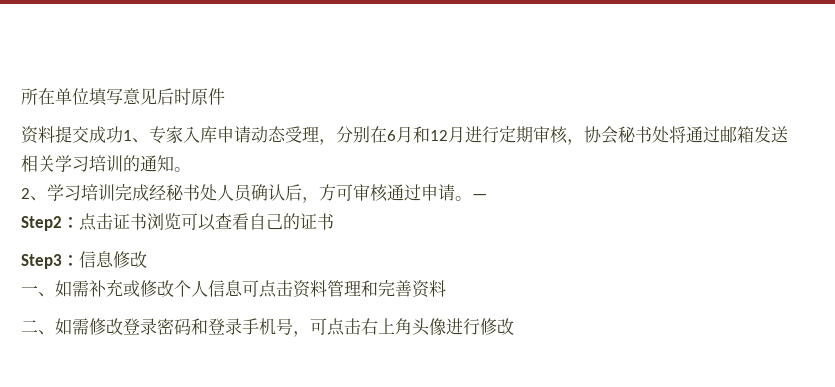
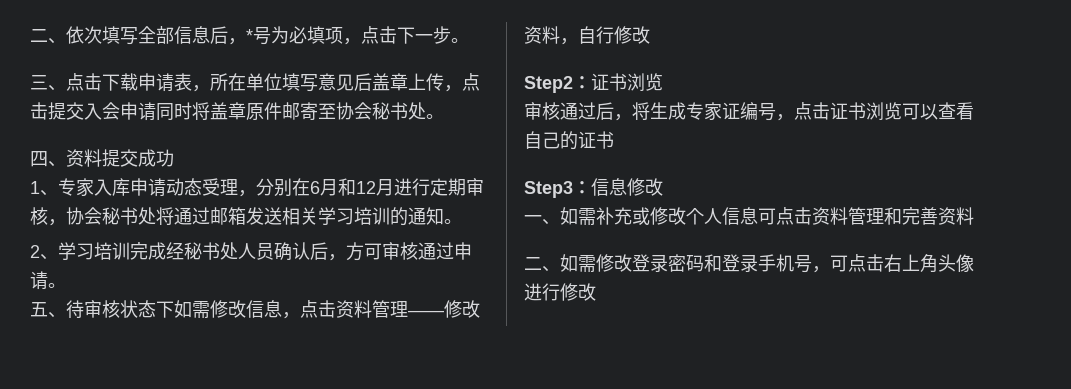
(21, 96) none -> [30,26,469,45] [30,73,210,92] 二、依次填写全部信息后，*号为必填项，点击下一步。 // 三、点击下载申请表，
[174,88,225,105] 时原件 // -> [372,73,480,92] [30,102,444,121] [30,151,66,167] 盖章上传，点击提交入会申请同时将盖章原件邮寄至协会秘书处。 // 四、
(123, 134) none -> (174, 158) //
[472,194,487,199] [21,216,79,231] — // Step2： -> [30,300,480,319] [524,26,650,45] [524,73,663,93] [524,102,794,121] // 五、待审核状态下如需修改信息，点击资料管理——修改资料，自行修改 // Step2：证书浏览 // 审核通过后，将生成专家证编号，

